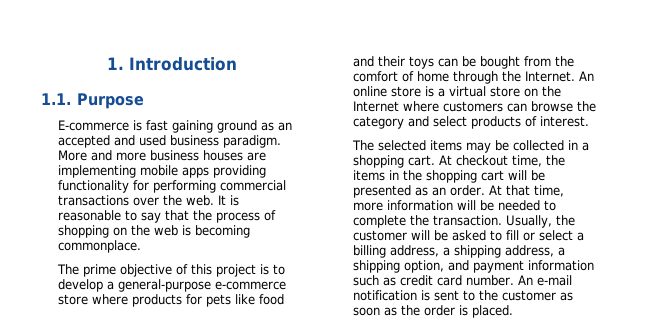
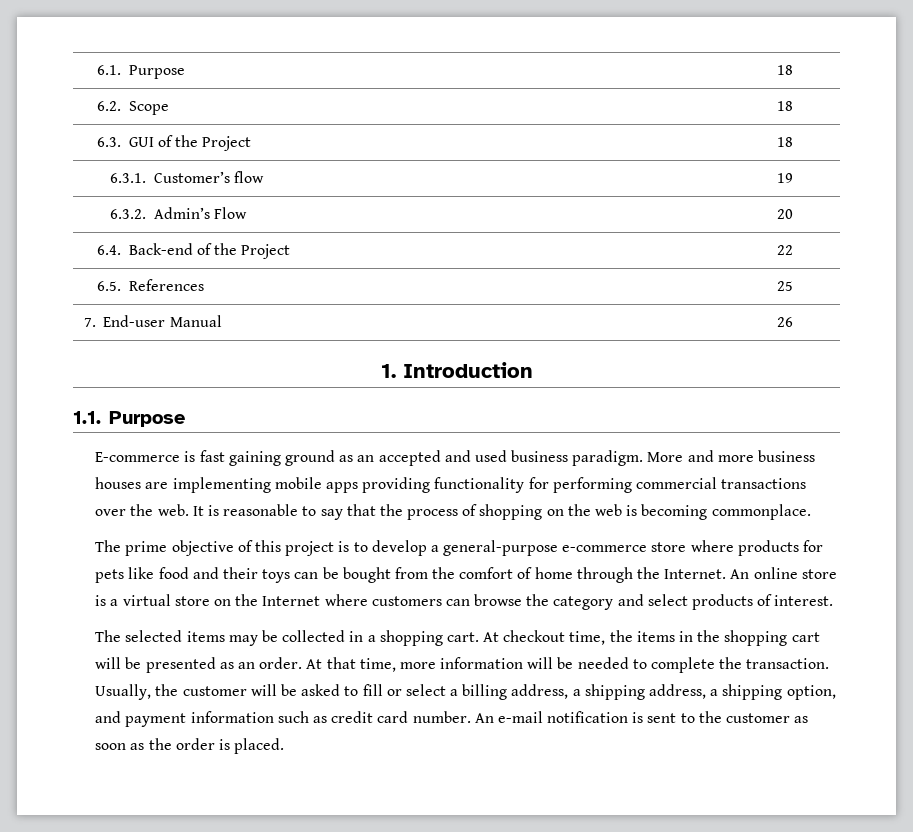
(106, 63) none -> [97,65,185,79] [777,65,793,75] [97,101,169,115] [777,101,793,111] [97,135,252,151] [777,137,793,147] [110,171,265,183] [777,173,793,183] [110,207,248,219] [777,209,793,219] [97,243,291,259] [777,245,793,255] [97,279,204,291] [777,281,793,291] [83,315,222,327] [777,317,793,327] 6.1. Purpose | 18 // 6.2. Scope | 18 // 6.3. GUI of the Project | 18 // 6.3.1. Customer’s flow | 19 // 6.3.2. Admin’s Flow | 20 // 6.4. Back-end of the Project | 22 // 6.5. References | 25 // 7. End-user Manual | 26 //

